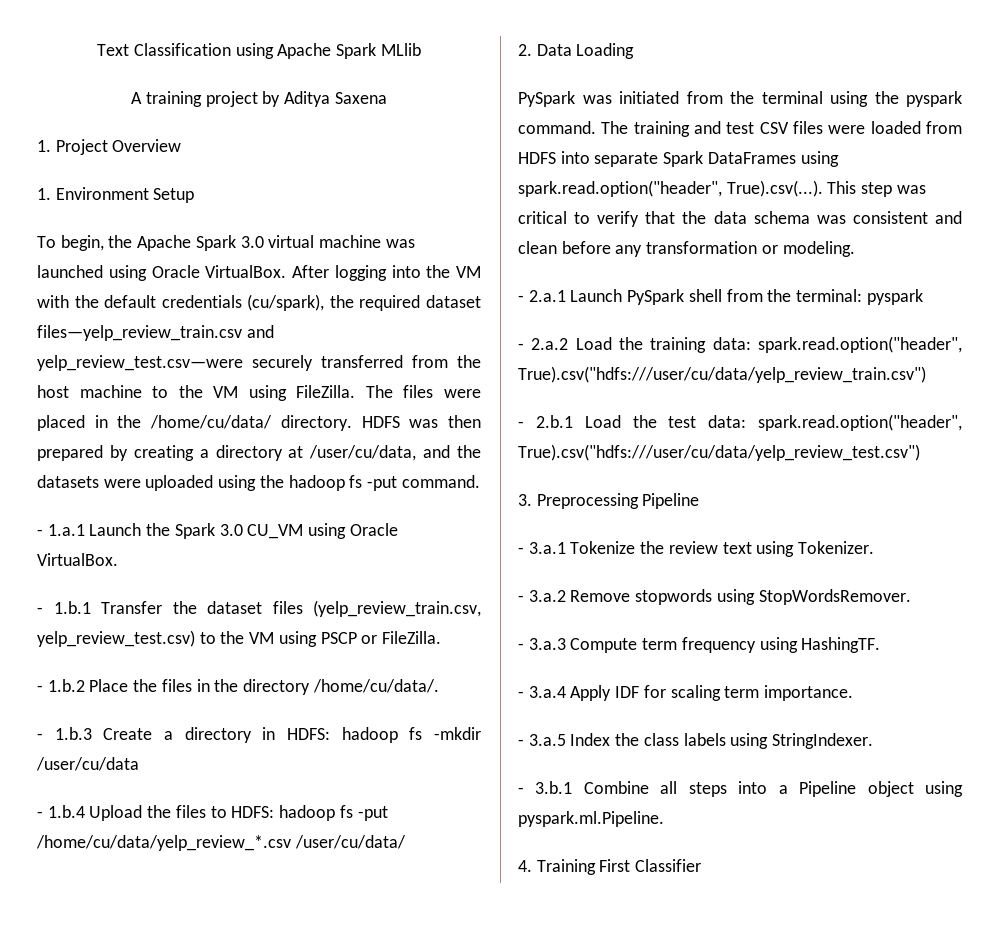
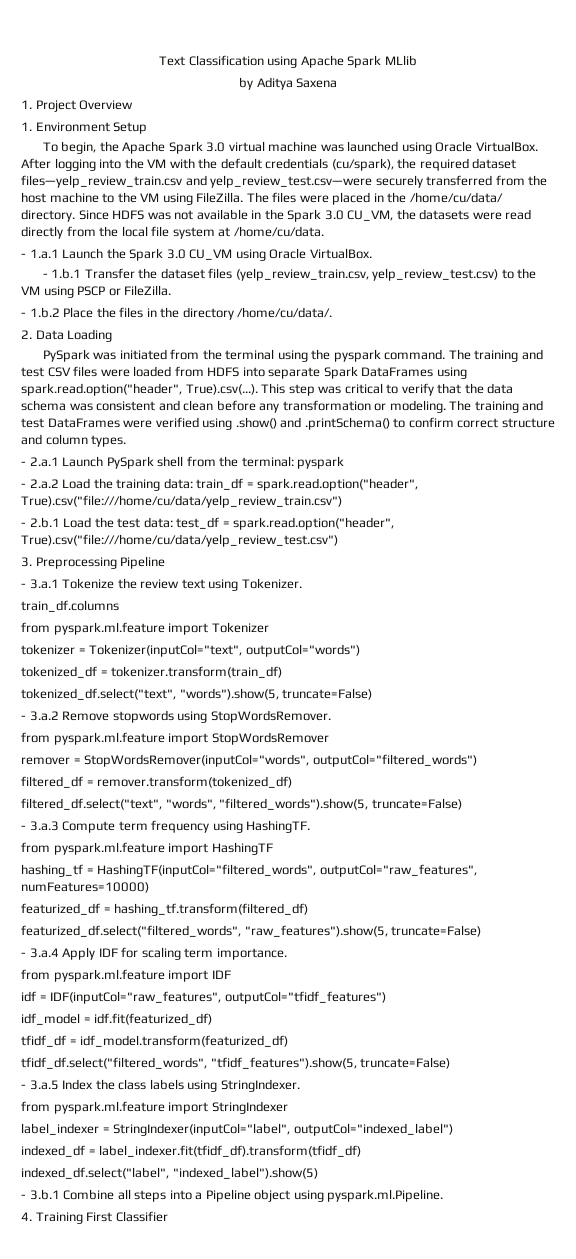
[131,91,258,107] A training project -> (417, 60) none
(352, 423) none -> [78,210,109,220] Since
[448,415,482,428] [37,445,481,461] [37,475,480,491] then prepared by creating a directory at /user/cu/data, and the datasets were uploaded using the hadoop fs -put command. -> [174,209,532,222] [21,226,324,239] not available in the Spark 3.0 CU_VM, the datasets were read directly from the local file system at /home/cu/data.
[37,727,482,743] [36,757,139,771] [37,805,388,821] [36,835,406,851] // - 1.b.3 Create a directory in HDFS: hadoop fs -mkdir /user/cu/data // - 1.b.4 Upload the files to HDFS: hadoop fs -put /home/cu/data/yelp_review_*.csv /user/cu/data/ -> (333, 312) none
(855, 249) none -> [449,400,544,413] [21,417,555,430] [21,434,127,447] The training and test DataFrames were verified using .show() and .printSchema() to confirm correct structure and column types.
[758,336,962,353] [518,366,926,383] spark.read.option("header", True).csv("hdfs:///user/cu/data/yelp_review_train.csv") -> [196,478,419,491] [21,495,342,508] train_df = spark.read.option("header", True).csv("file:///home/cu/data/yelp_review_train.csv")
[758,414,962,431] [518,444,920,461] spark.read.option("header", True).csv("hdfs:///user/cu/data/yelp_review_test.csv") -> [176,517,395,530] [21,534,338,547] test_df = spark.read.option("header", True).csv("file:///home/cu/data/yelp_review_test.csv")
(875, 547) none -> [21,600,119,612] [21,622,269,635] [21,644,360,657] [21,666,283,678] [21,688,373,700] // train_df.columns // from pyspark.ml.feature import Tokenizer // tokenizer = Tokenizer(inputCol="text", outputCol="words") // tokenized_df = tokenizer.transform(train_df) // tokenized_df.select("text", "words").show(5, truncate=False)
(911, 597) none -> [21,732,329,745] [21,754,477,767] [21,776,293,788] [21,798,462,810] // from pyspark.ml.feature import StopWordsRemover // remover = StopWordsRemover(inputCol="words", outputCol="filtered_words") // filtered_df = remover.transform(tokenized_df) // filtered_df.select("text", "words", "filtered_words").show(5, truncate=False)
(881, 645) none -> [21,842,273,855] [21,864,477,877] [21,882,149,893] [21,903,309,916] [21,925,482,937] // from pyspark.ml.feature import HashingTF // hashing_tf = HashingTF(inputCol="filtered_words", outputCol="raw_features", numFeatures=10000) // featurized_df = hashing_tf.transform(filtered_df) // featurized_df.select("filtered_words", "raw_features").show(5, truncate=False)
(854, 693) none -> [21,969,231,982] [21,991,386,1004] [21,1013,213,1025] [21,1035,289,1047] [21,1057,451,1069] // from pyspark.ml.feature import IDF // idf = IDF(inputCol="raw_features", outputCol="tfidf_features") // idf_model = idf.fit(featurized_df) // tfidf_df = idf_model.transform(featurized_df) // tfidf_df.select("filtered_words", "tfidf_features").show(5, truncate=False)
(874, 741) none -> [21,1101,288,1114] [21,1123,453,1136] [21,1145,362,1157] [21,1167,318,1179] // from pyspark.ml.feature import StringIndexer // label_indexer = StringIndexer(inputCol="label", outputCol="indexed_label") // indexed_df = label_indexer.fit(tfidf_df).transform(tfidf_df) // indexed_df.select("label", "indexed_label").show(5)

